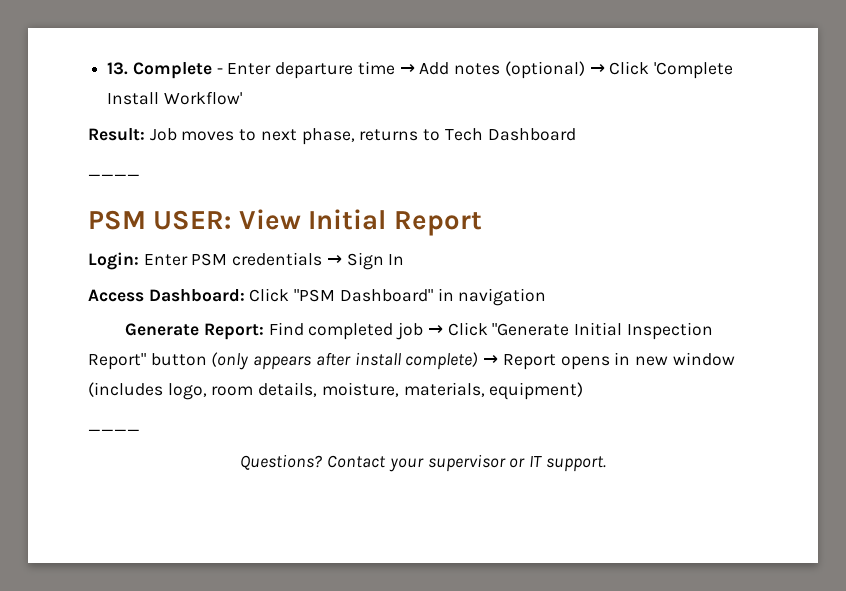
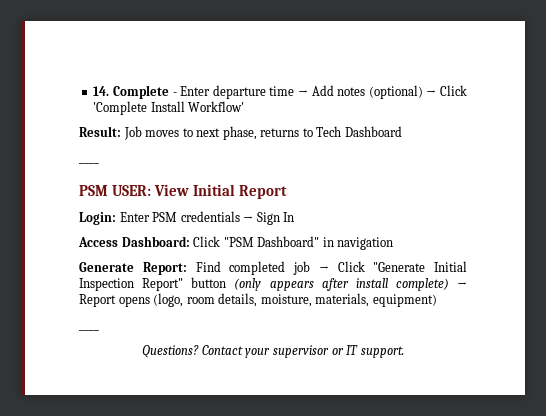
[107,62,129,75] 13. -> [93,86,110,96] 14.
[614,352,735,366] [88,382,207,400] in new window (includes logo, -> [153,293,184,307] (logo,

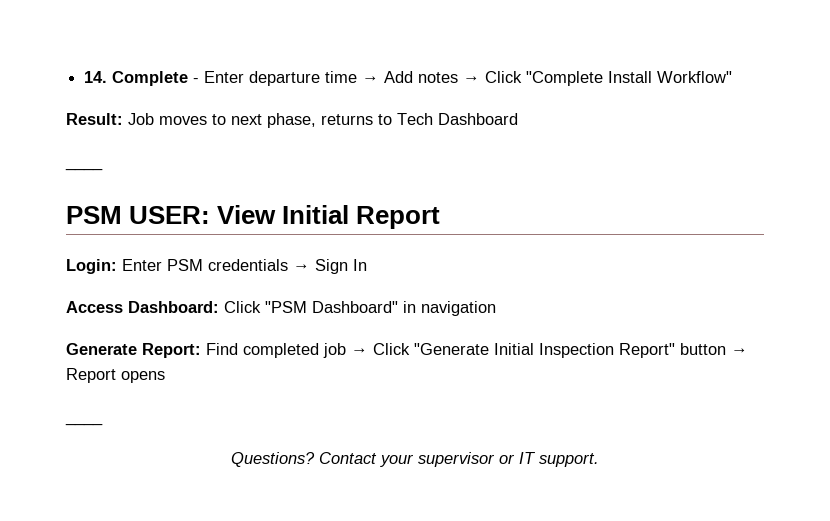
[368,85,467,99] [93,101,245,115] (optional) → Click 'Complete Install Workflow' -> [463,71,733,86] → Click "Complete Install Workflow"
[234,278,467,291] [79,293,437,307] (only appears after install complete) → Report opens (logo, room details, moisture, materials, equipment) -> [731,348,748,355] [66,368,165,383] → Report opens

